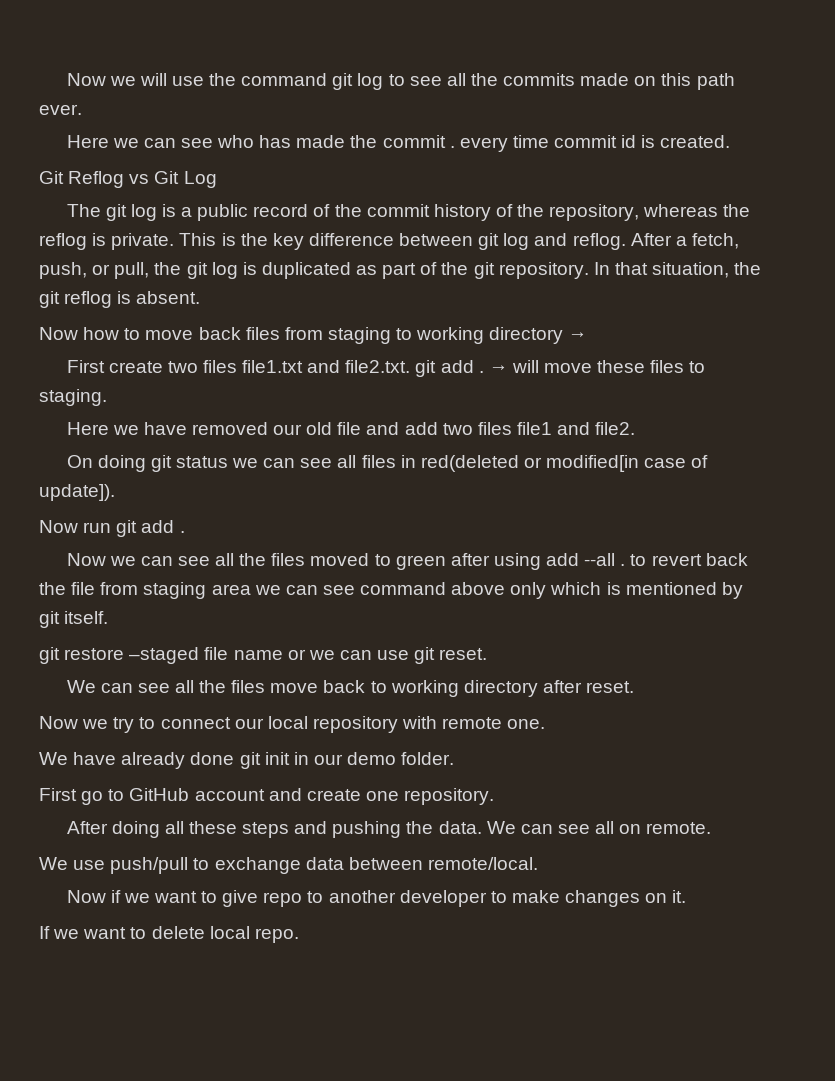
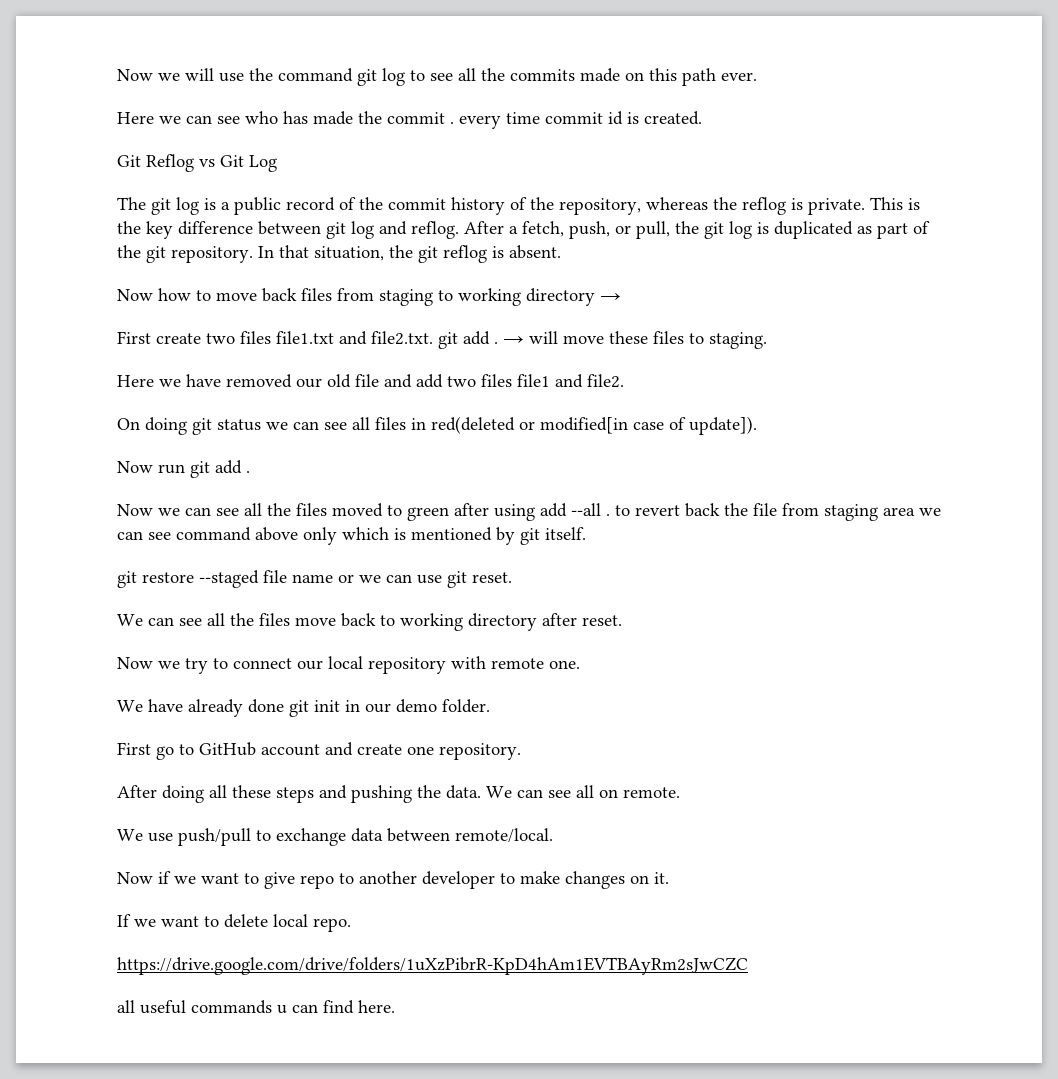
[129,647,200,664] –staged -> [199,570,259,588] --staged
(299, 935) none -> [117,957,748,975] [117,1000,395,1014] // https://drive.google.com/drive/folders/1uXzPibrR-KpD4hAm1EVTBAyRm2sJwCZC // all useful commands u can find here.

